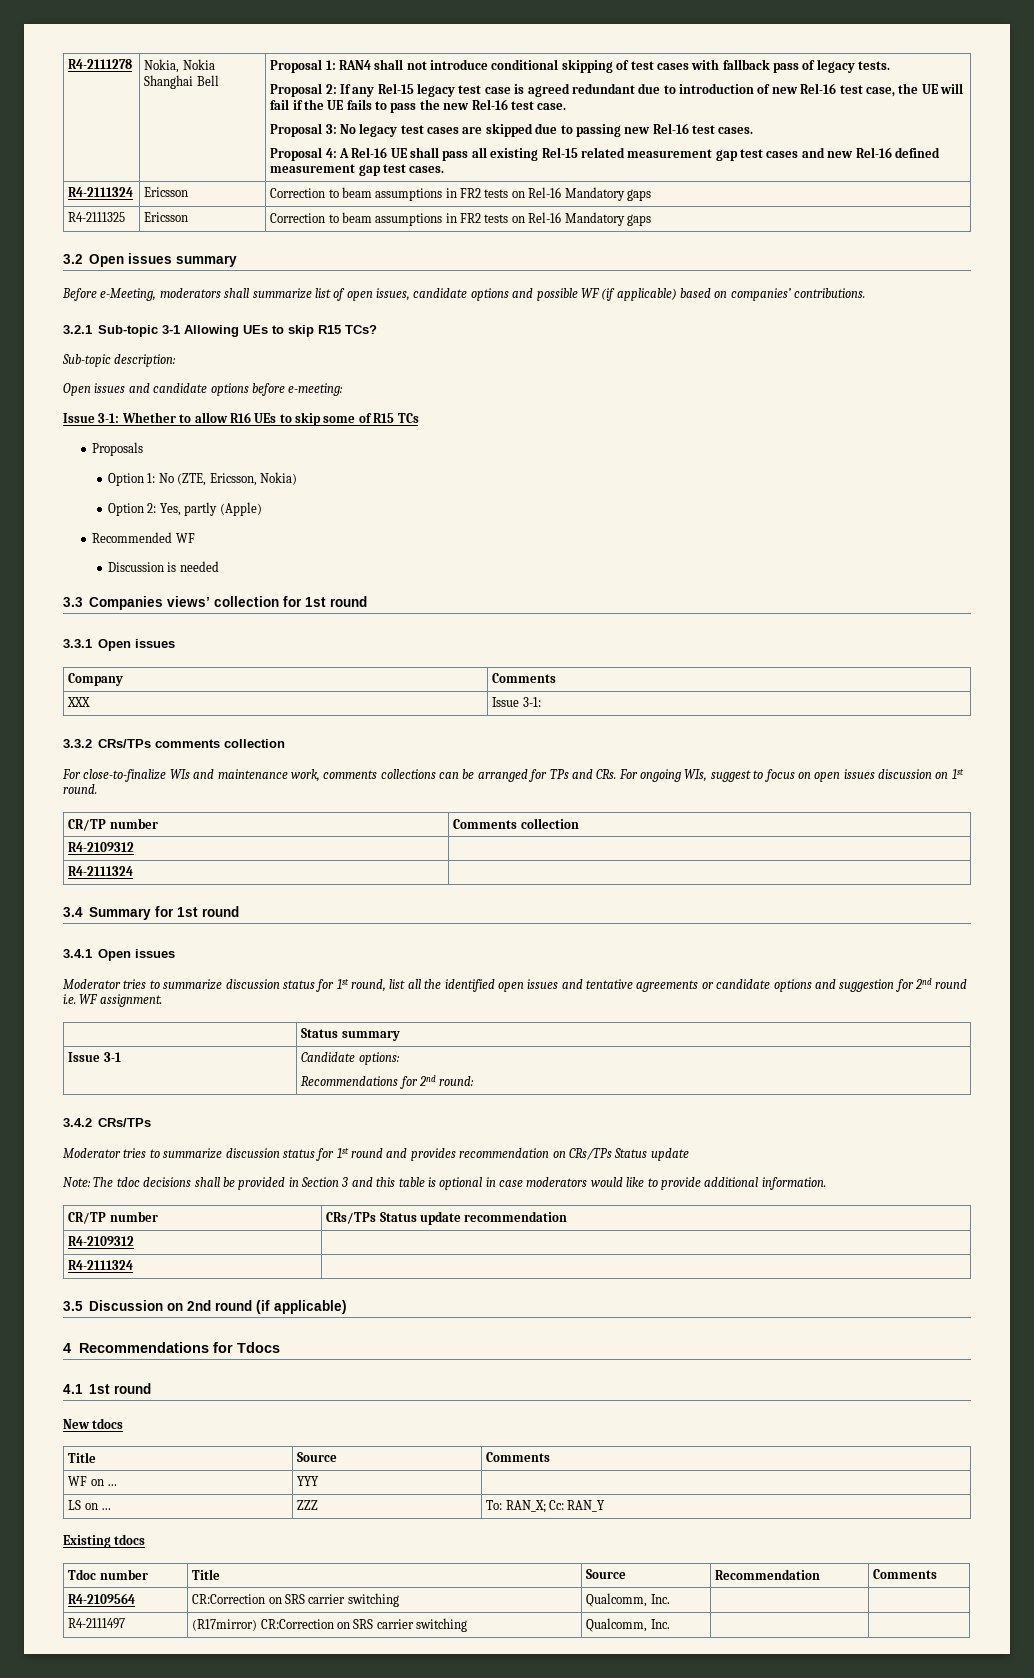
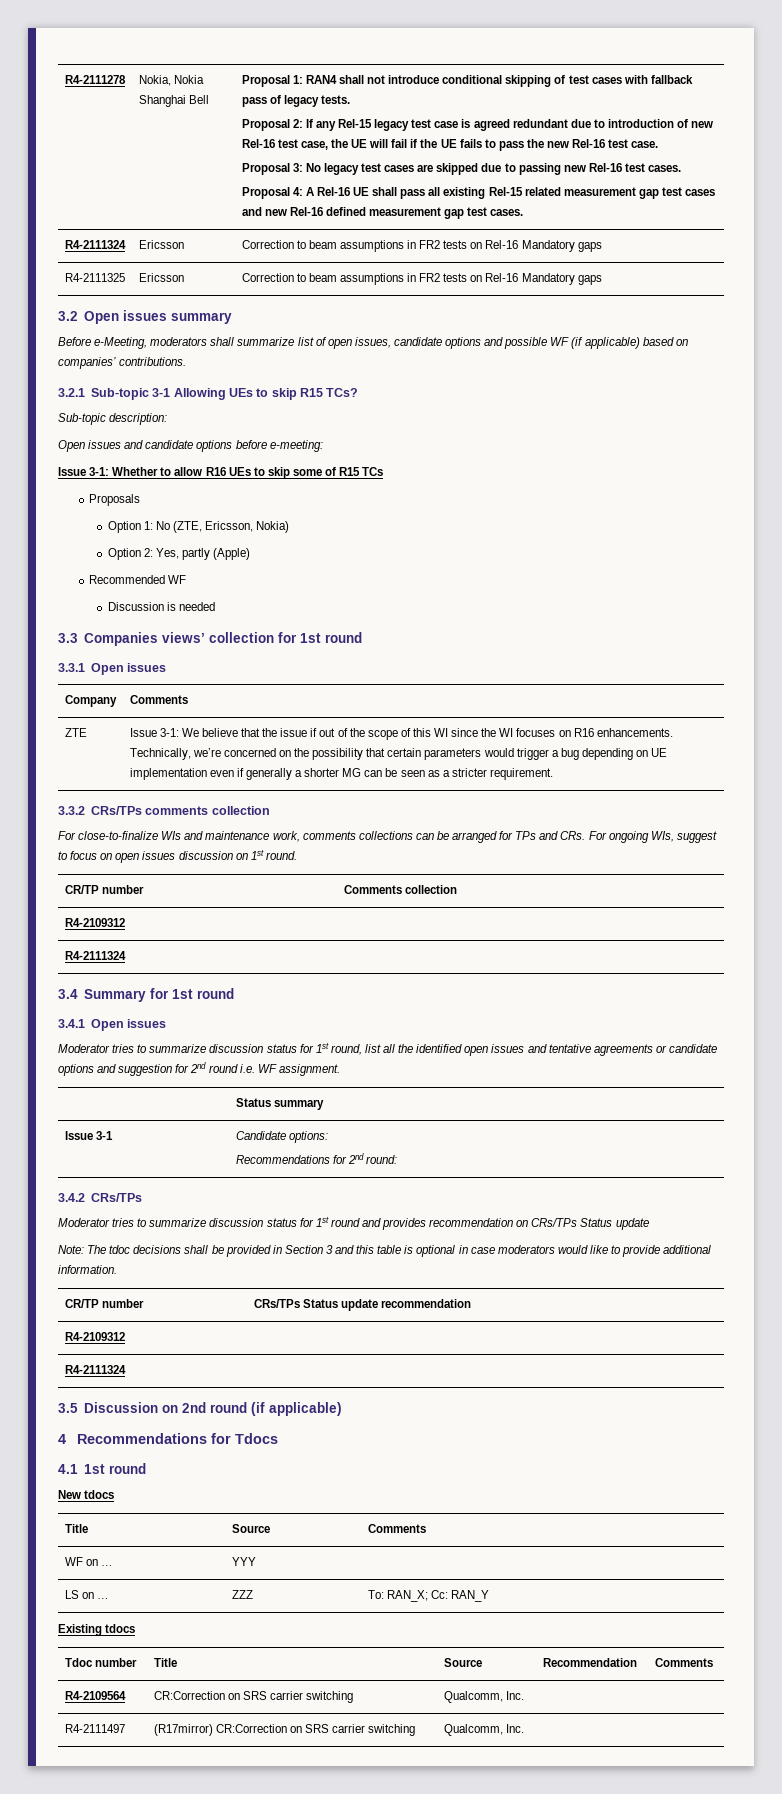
[67,697,91,707] [492,697,541,707] XXX | Issue 3-1: -> [64,728,87,737] [129,728,673,740] [129,748,668,760] [129,768,553,780] ZTE | Issue 3-1: We believe that the issue if out of the scope of this WI since the WI focuses on R16 enhancements. Technically, we’re concerned on the possibility that certain parameters would trigger a bug depending on UE implementation even if generally a shorter MG can be seen as a stricter requirement.

